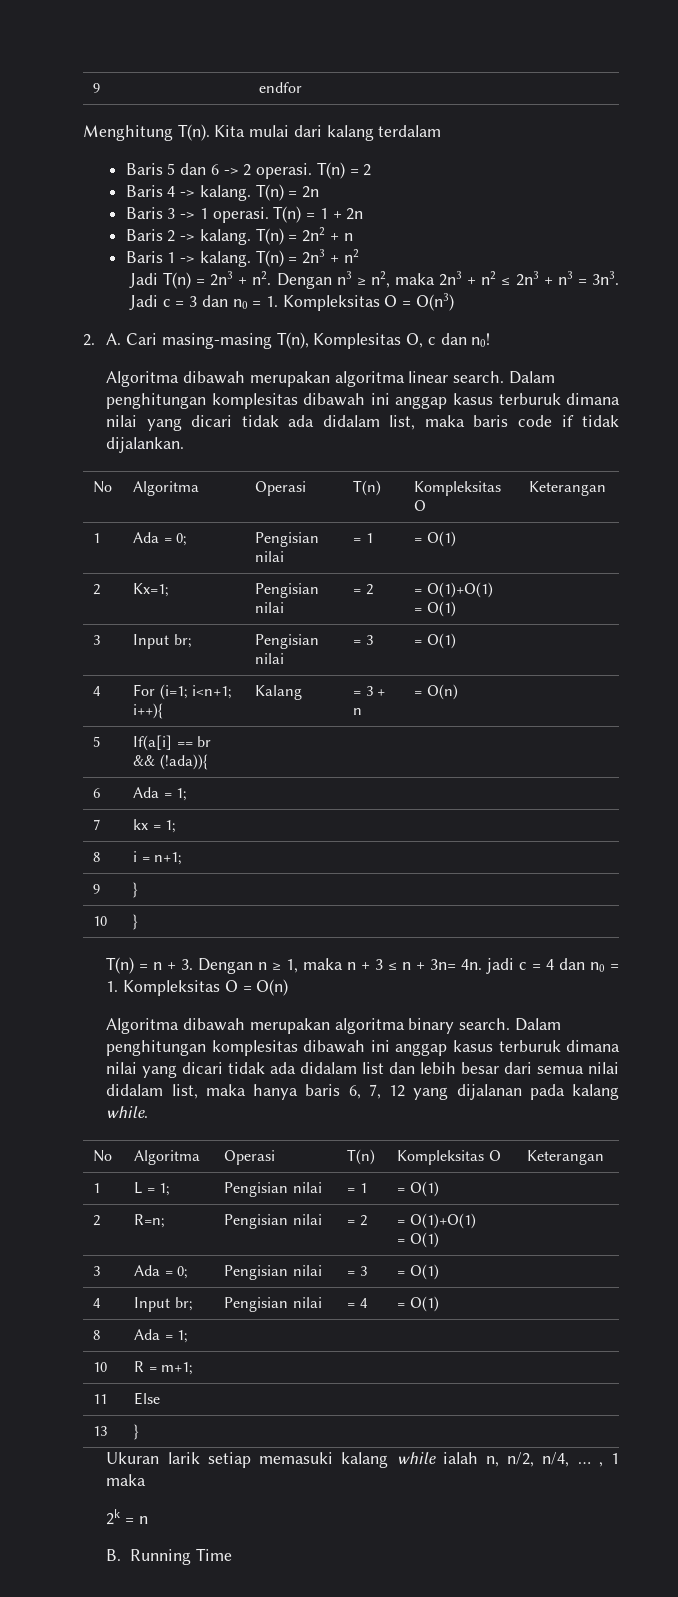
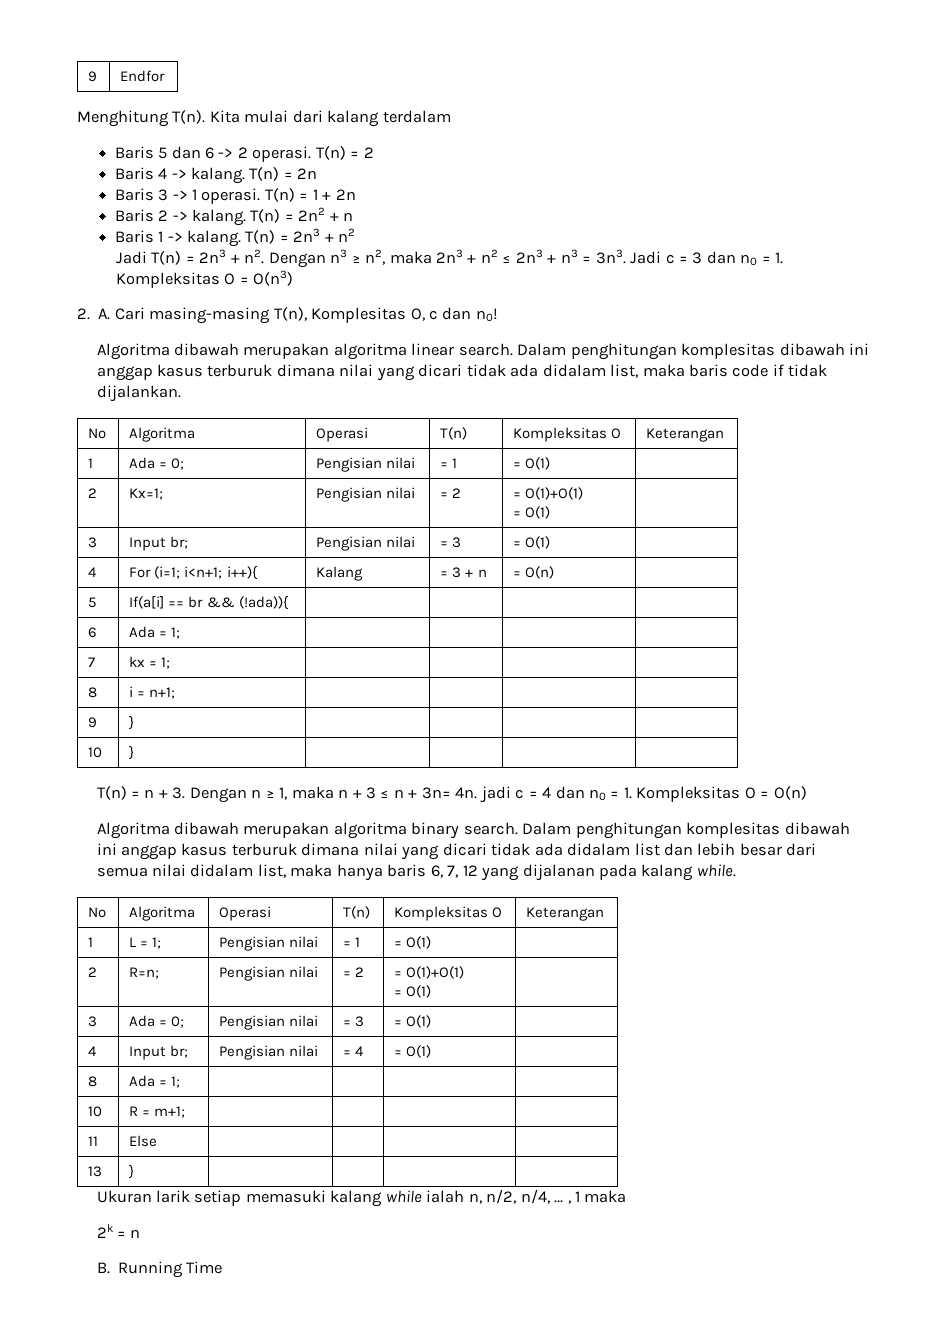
[93,83,101,93] [259,82,303,93] 9 | endfor -> [88,71,98,82] [120,70,166,82] 9 | Endfor

